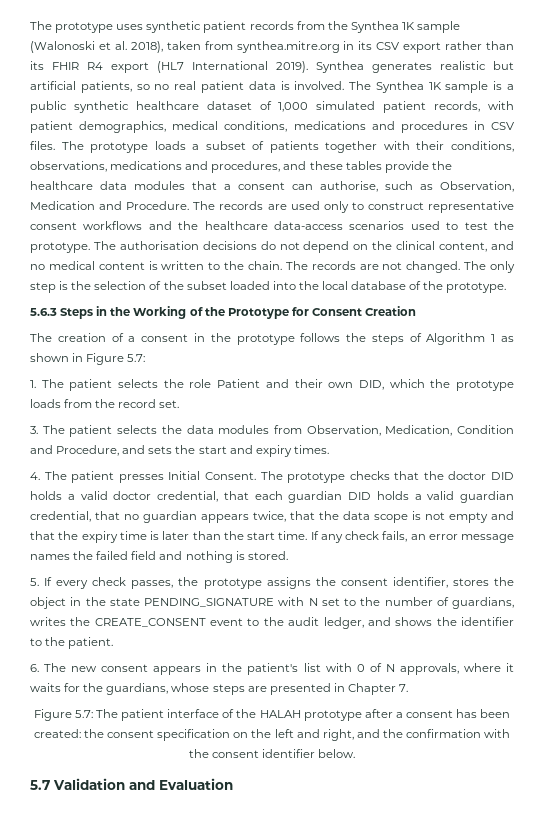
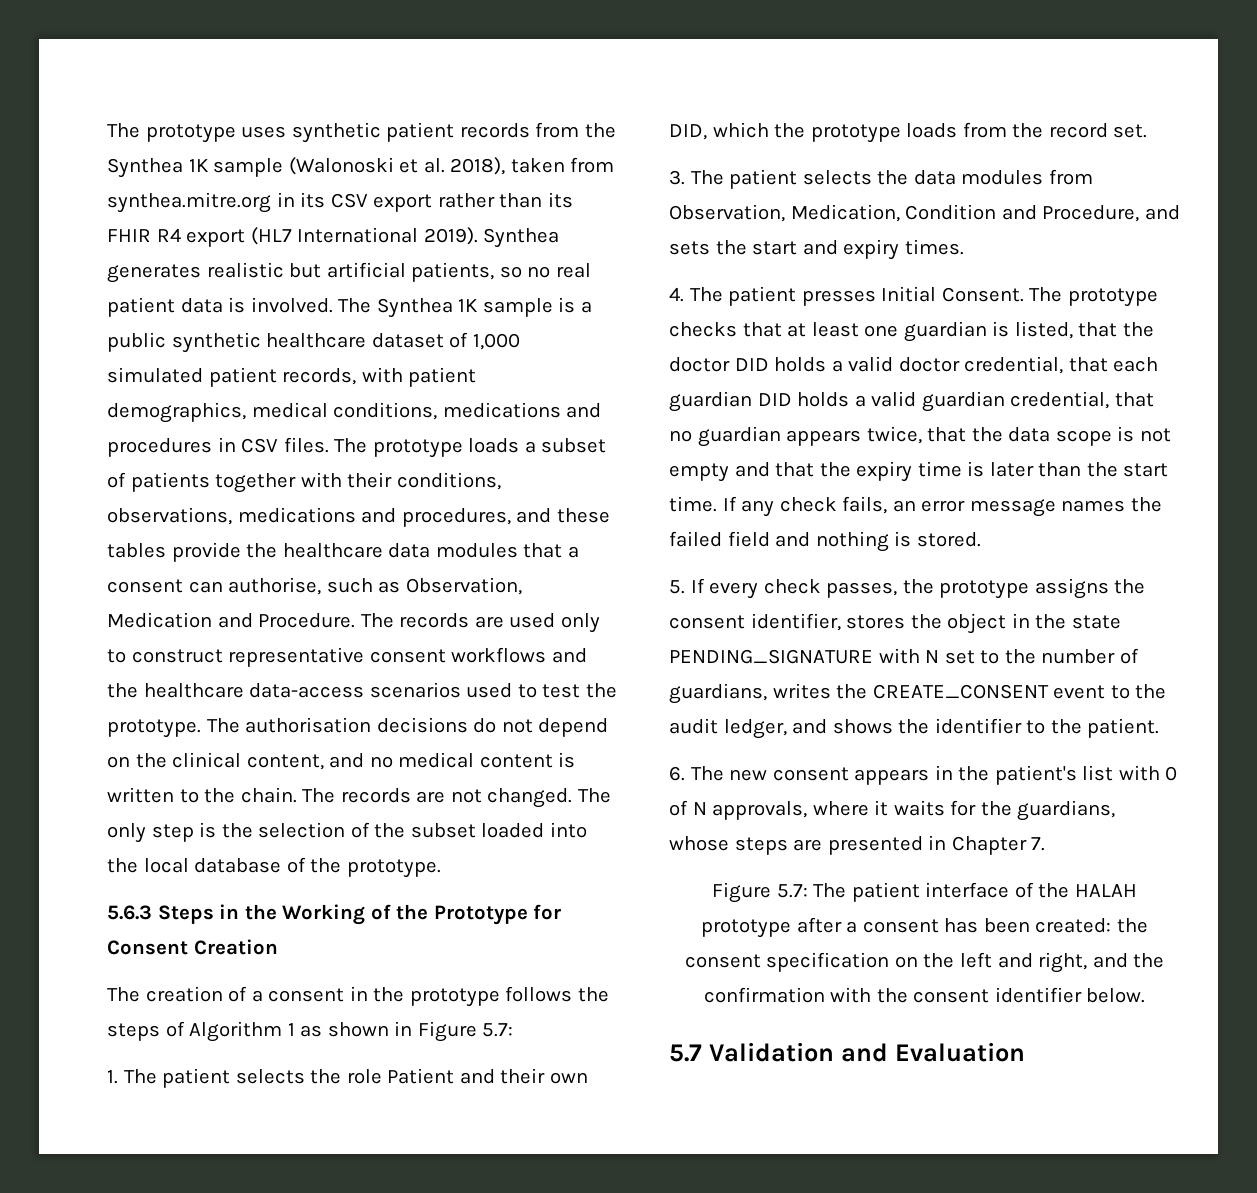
(420, 475) none -> [787,321,1118,342] at least one guardian is listed, that

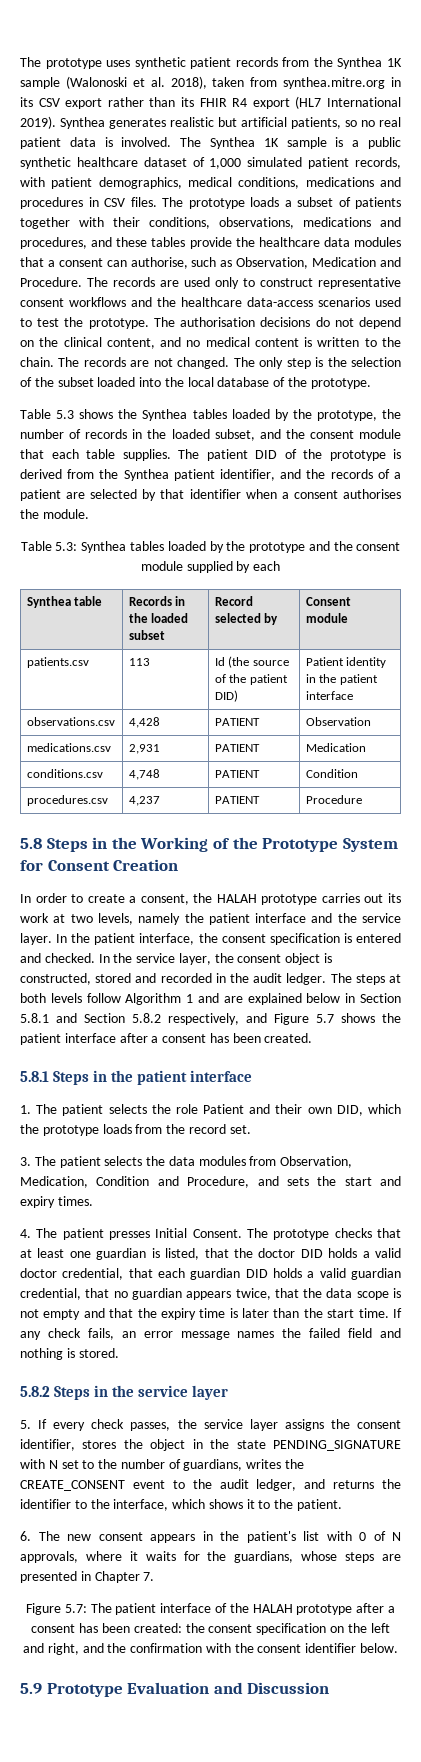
[107,905,152,920] 5.6.3 -> [20,409,401,421] [20,429,401,441] [20,449,401,461] [20,469,401,481] [20,489,401,501] [20,509,89,519] [20,541,401,553] [140,561,281,573] [26,596,103,608] [128,596,186,606] [128,613,189,623] [128,630,165,640] [214,596,253,606] [214,613,279,625] [305,597,351,606] [305,613,348,623] [26,657,89,668] [128,658,150,666] [214,656,289,668] [214,674,288,685] [214,690,238,702] [305,657,387,668] [305,674,378,685] [305,691,353,700] [26,717,115,726] [128,717,160,728] [214,718,260,726] [305,717,371,726] [26,743,111,752] [128,744,160,754] [214,744,260,752] [305,743,366,752] [26,769,103,778] [128,769,160,780] [214,770,260,778] [305,769,358,778] [26,795,108,806] [128,796,160,806] [214,796,260,804] [305,795,362,804] [20,838,42,849] Table 5.3 shows the Synthea tables loaded by the prototype, the number of records in the loaded subset, and the consent module that each table supplies. The patient DID of the prototype is derived from the Synthea patient identifier, and the records of a patient are selected by that identifier when a consent authorises the module. // Table 5.3: Synthea tables loaded by the prototype and the consent module supplied by each // Synthea table | Records in the loaded subset | Record selected by | Consent module // patients.csv | 113 | Id (the source of the patient DID) | Patient identity in the patient interface // observations.csv | 4,428 | PATIENT | Observation // medications.csv | 2,931 | PATIENT | Medication // conditions.csv | 4,748 | PATIENT | Condition // procedures.csv | 4,237 | PATIENT | Procedure // 5.8
(528, 915) none -> [342,838,398,852] System
[107,986,609,1007] [107,1021,514,1042] The creation of a consent in the prototype follows the steps of Algorithm 1 as shown in Figure 5.7: -> [20,893,401,905] [20,913,402,925] [20,933,401,945] [20,953,333,965] [20,973,401,985] [20,993,402,1005] [20,1013,401,1025] [20,1033,313,1045] [20,1070,253,1085] In order to create a consent, the HALAH prototype carries out its work at two levels, namely the patient interface and the service layer. In the patient interface, the consent specification is entered and checked. In the service layer, the consent object is constructed, stored and recorded in the audit ledger. The steps at both levels follow Algorithm 1 and are explained below in Section 5.8.1 and Section 5.8.2 respectively, and Figure 5.7 shows the patient interface after a consent has been created. // 5.8.1 Steps in the patient interface
(981, 539) none -> [20,1385,229,1400] // 5.8.2 Steps in the service layer
[939,580,1030,599] prototype -> [203,1419,278,1431] service layer
[832,719,893,734] shows -> [333,1480,375,1489] returns
(1082, 726) none -> [113,1499,294,1511] interface, which shows it to the
[669,1042,1025,1062] 5.7 Validation and Evaluation -> [20,1682,330,1697] 5.9 Prototype Evaluation and Discussion

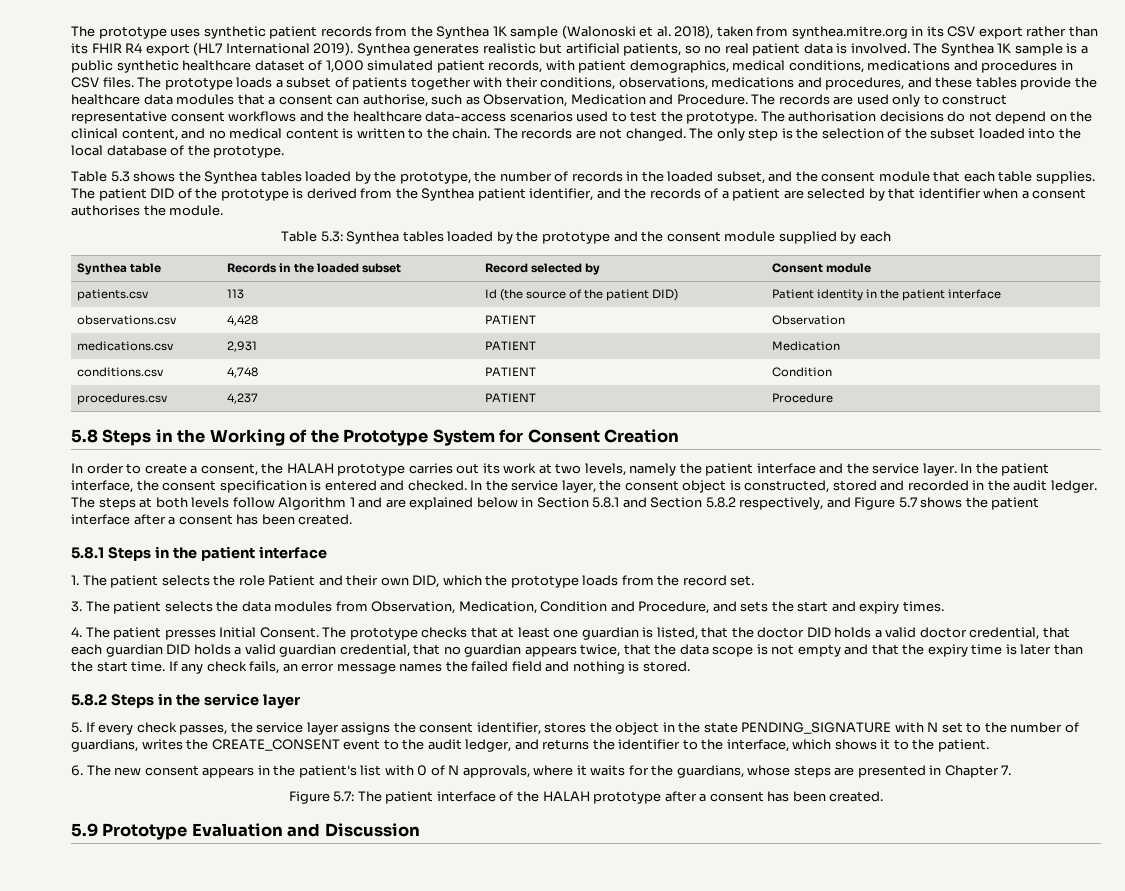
[133,1623,390,1635] [22,1643,399,1655] created: the consent specification on the left and right, and the confirmation with the consent identifier below. -> [829,791,884,802] created.

